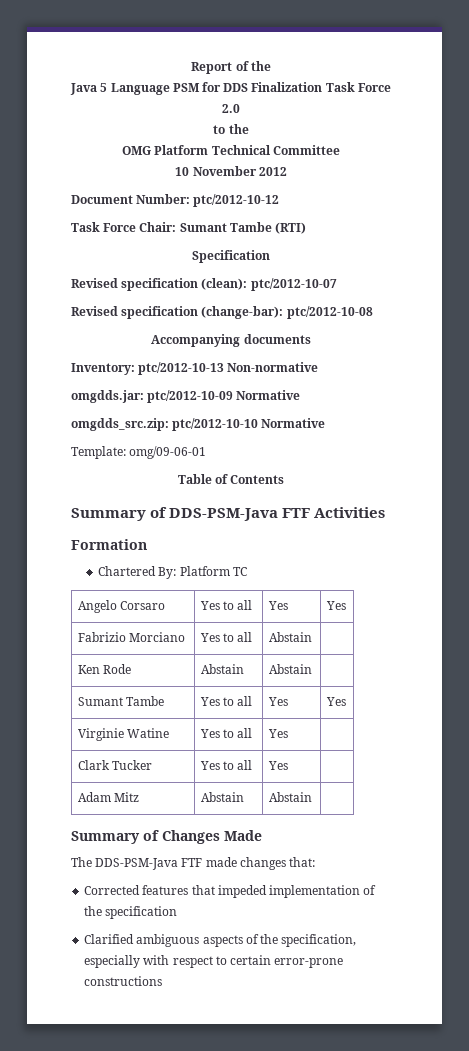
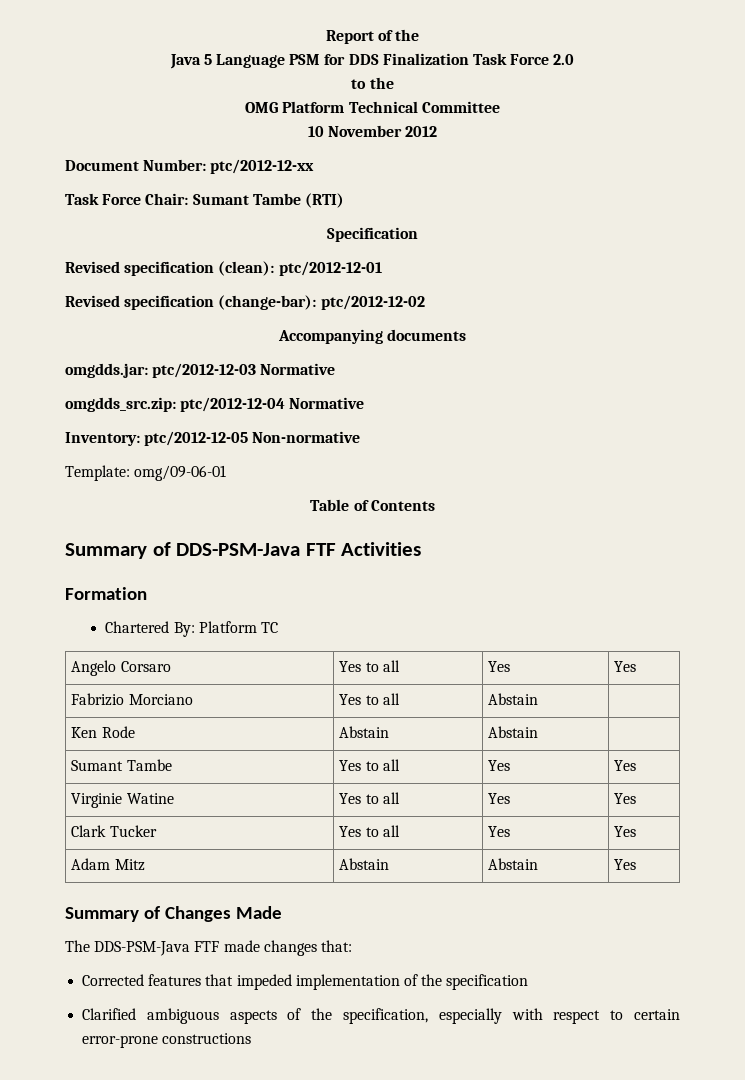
[193,194,280,207] ptc/2012-10-12 -> [210,159,315,174] ptc/2012-12-xx
[250,278,337,291] ptc/2012-10-07 -> [278,261,382,276] ptc/2012-12-01
[286,306,373,319] ptc/2012-10-08 -> [320,295,425,310] ptc/2012-12-02
[71,362,319,375] // Inventory: ptc/2012-10-13 Non-normative -> (467, 335) none
[147,390,234,403] ptc/2012-10-09 -> [152,363,257,378] ptc/2012-12-03
[172,418,326,431] ptc/2012-10-10 Normative -> [180,397,365,412] [65,431,361,446] ptc/2012-12-04 Normative // Inventory: ptc/2012-12-05 Non-normative
(288, 733) none -> [614,793,637,804] Yes
(288, 765) none -> [614,826,637,837] Yes
(312, 797) none -> [614,859,637,870] Yes

